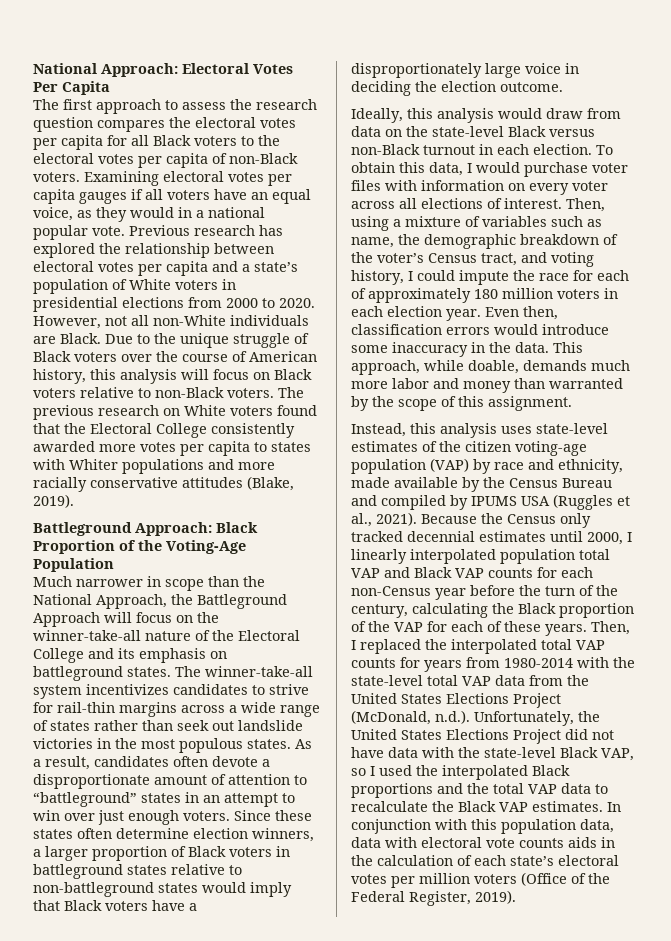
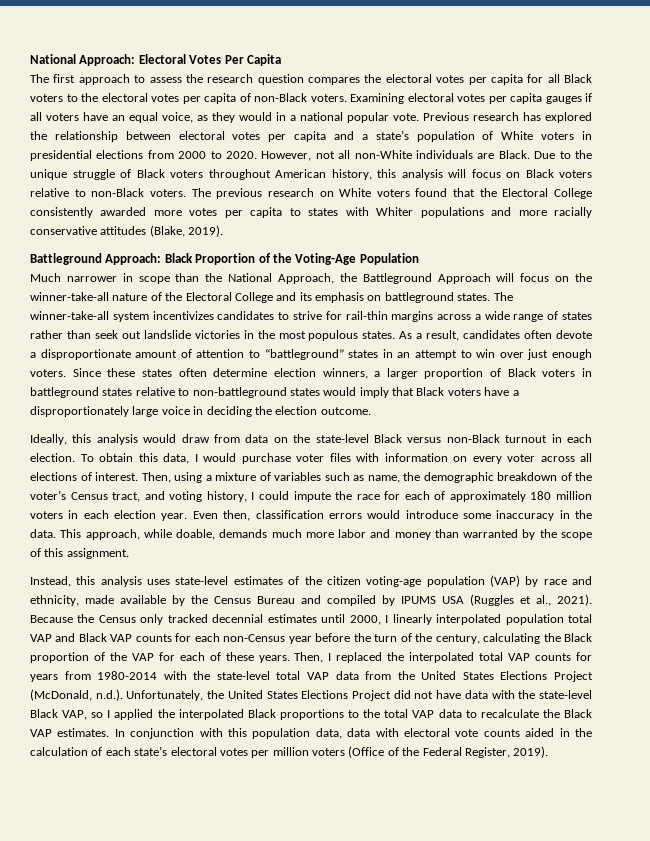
[121,351,247,362] over the course of -> [208,169,271,180] throughout
[379,765,412,776] used -> [114,709,154,720] applied
[437,783,463,794] and -> [348,710,360,718] to
[568,837,597,848] aids -> [525,728,555,737] aided

